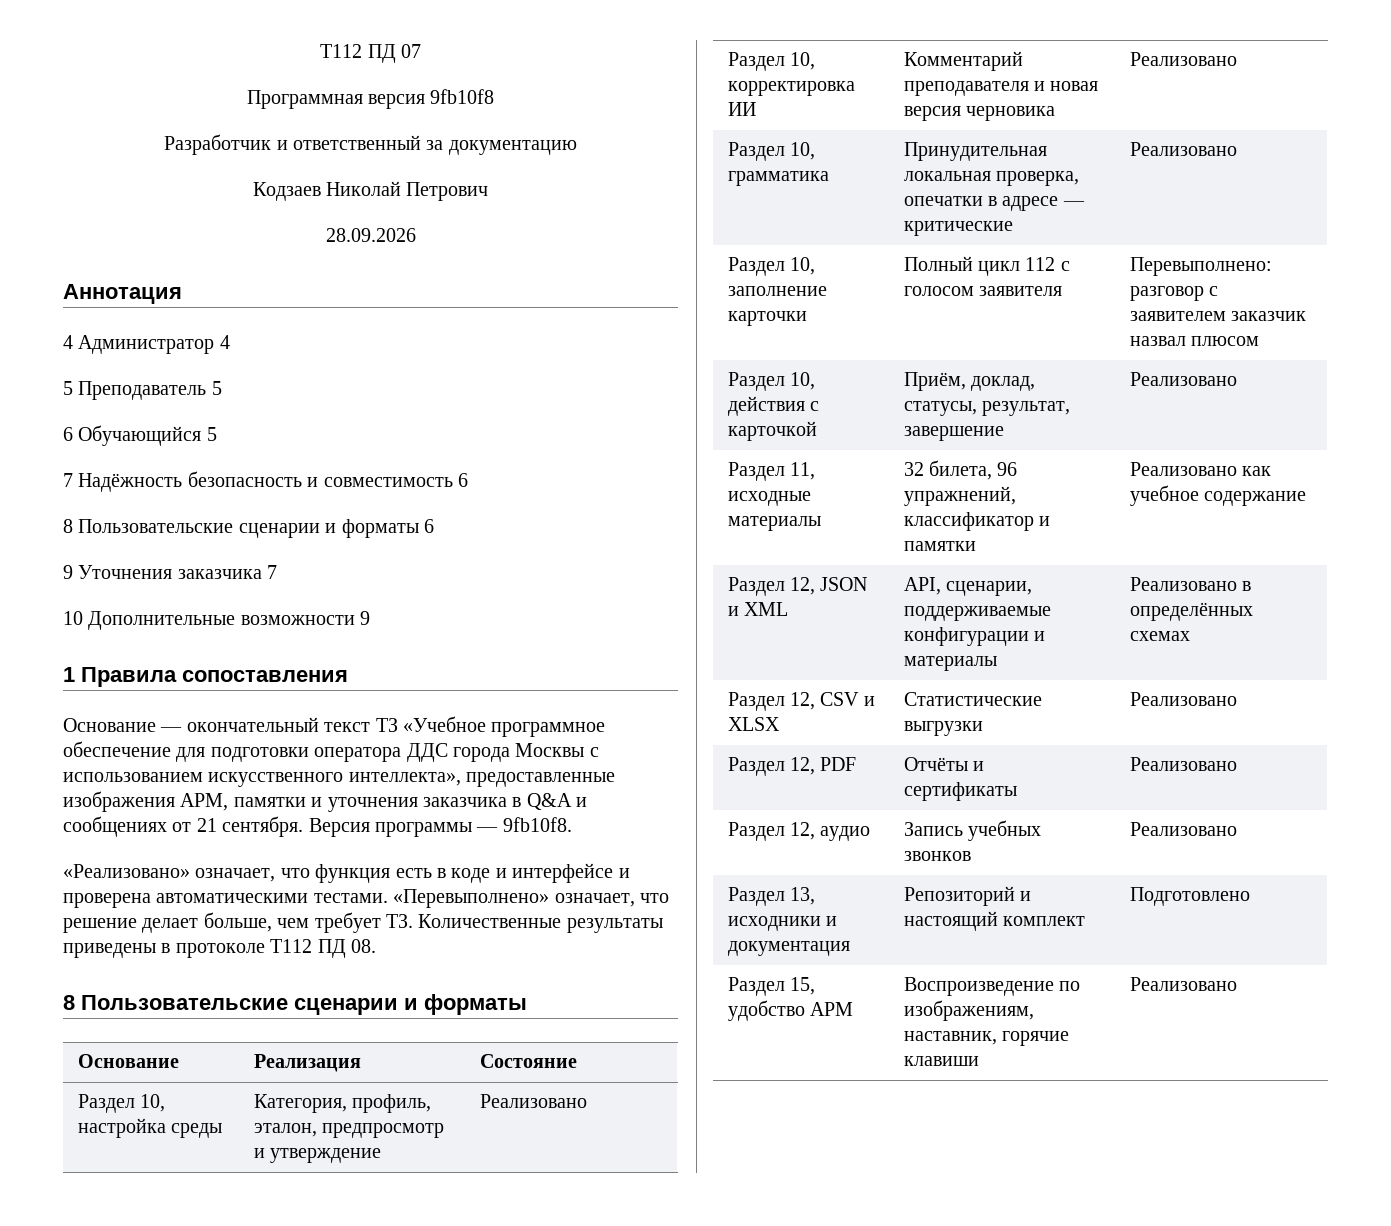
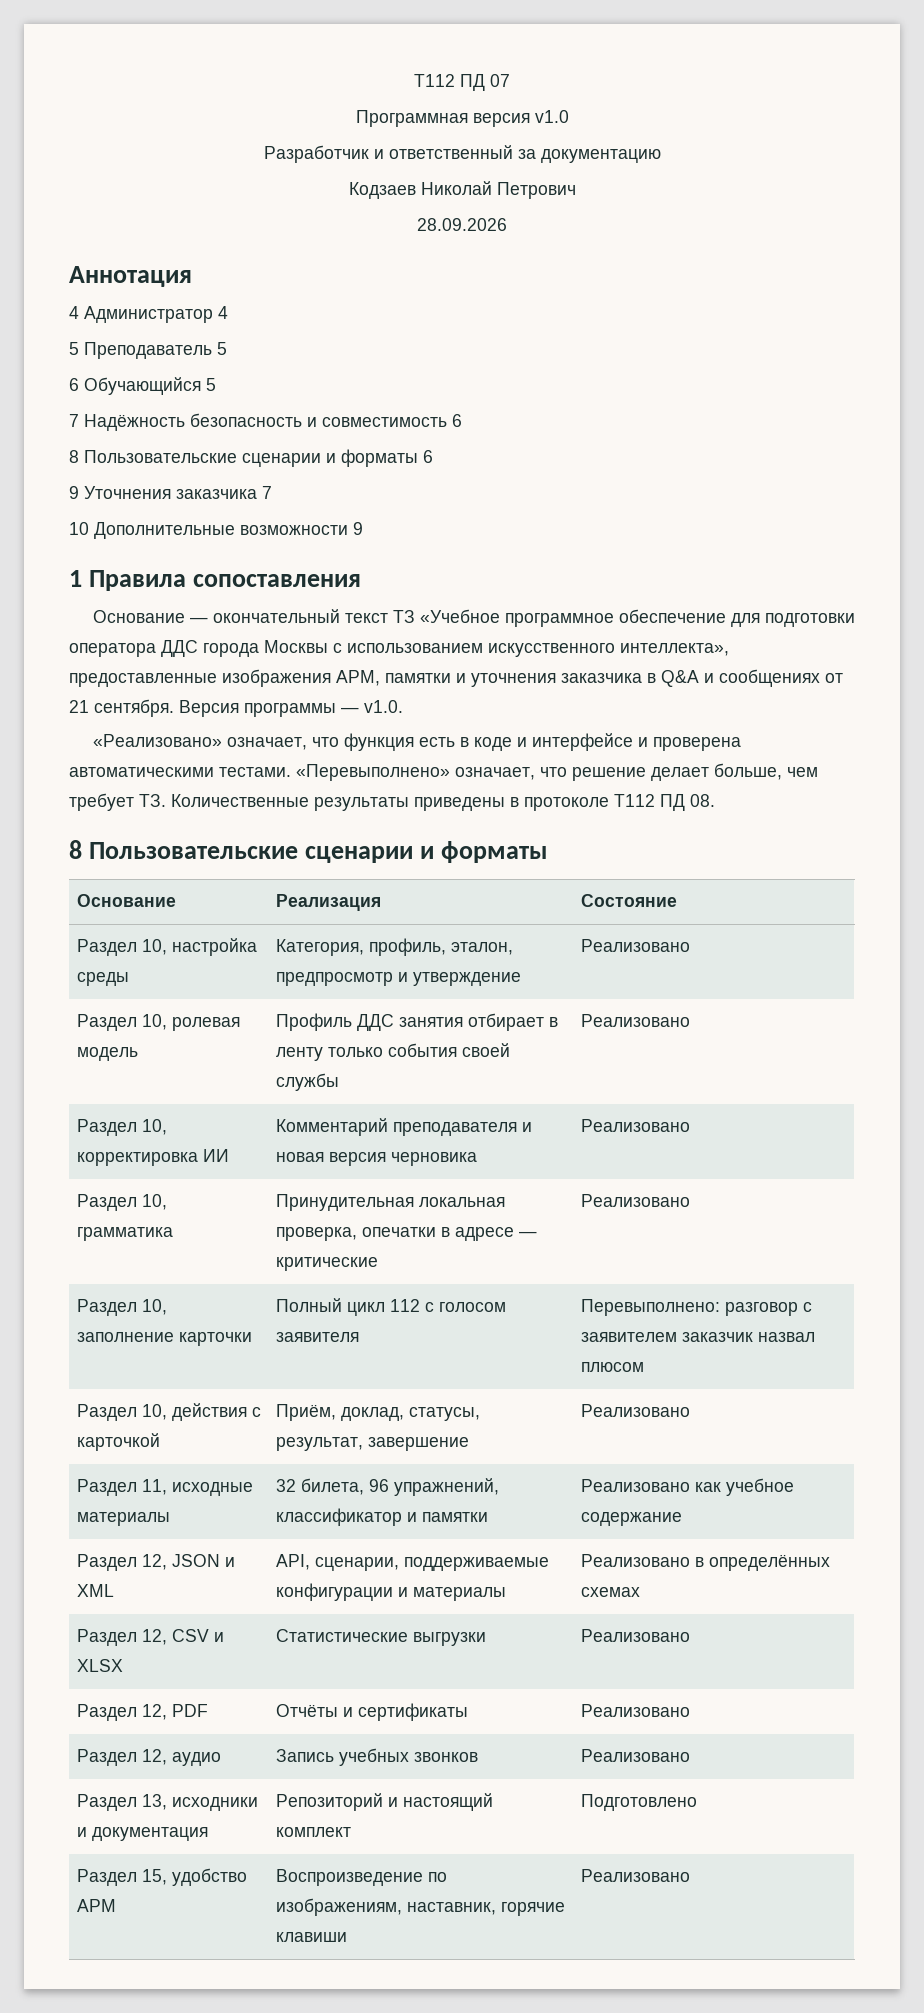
[430,89,495,104] 9fb10f8 -> [534,110,569,123] v1.0
[502,817,572,832] 9fb10f8. -> [364,700,403,713] v1.0.
(587, 1101) none -> [76,1014,240,1031] [76,1047,138,1061] [275,1013,558,1031] [275,1043,510,1061] [275,1073,339,1091] [580,1014,690,1027] // Раздел 10, ролевая модель | Профиль ДДС занятия отбирает в ленту только события своей службы | Реализовано

